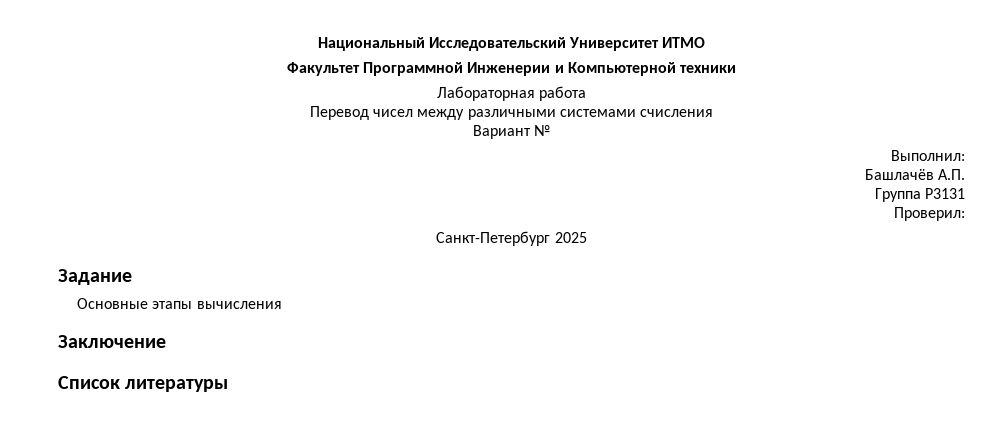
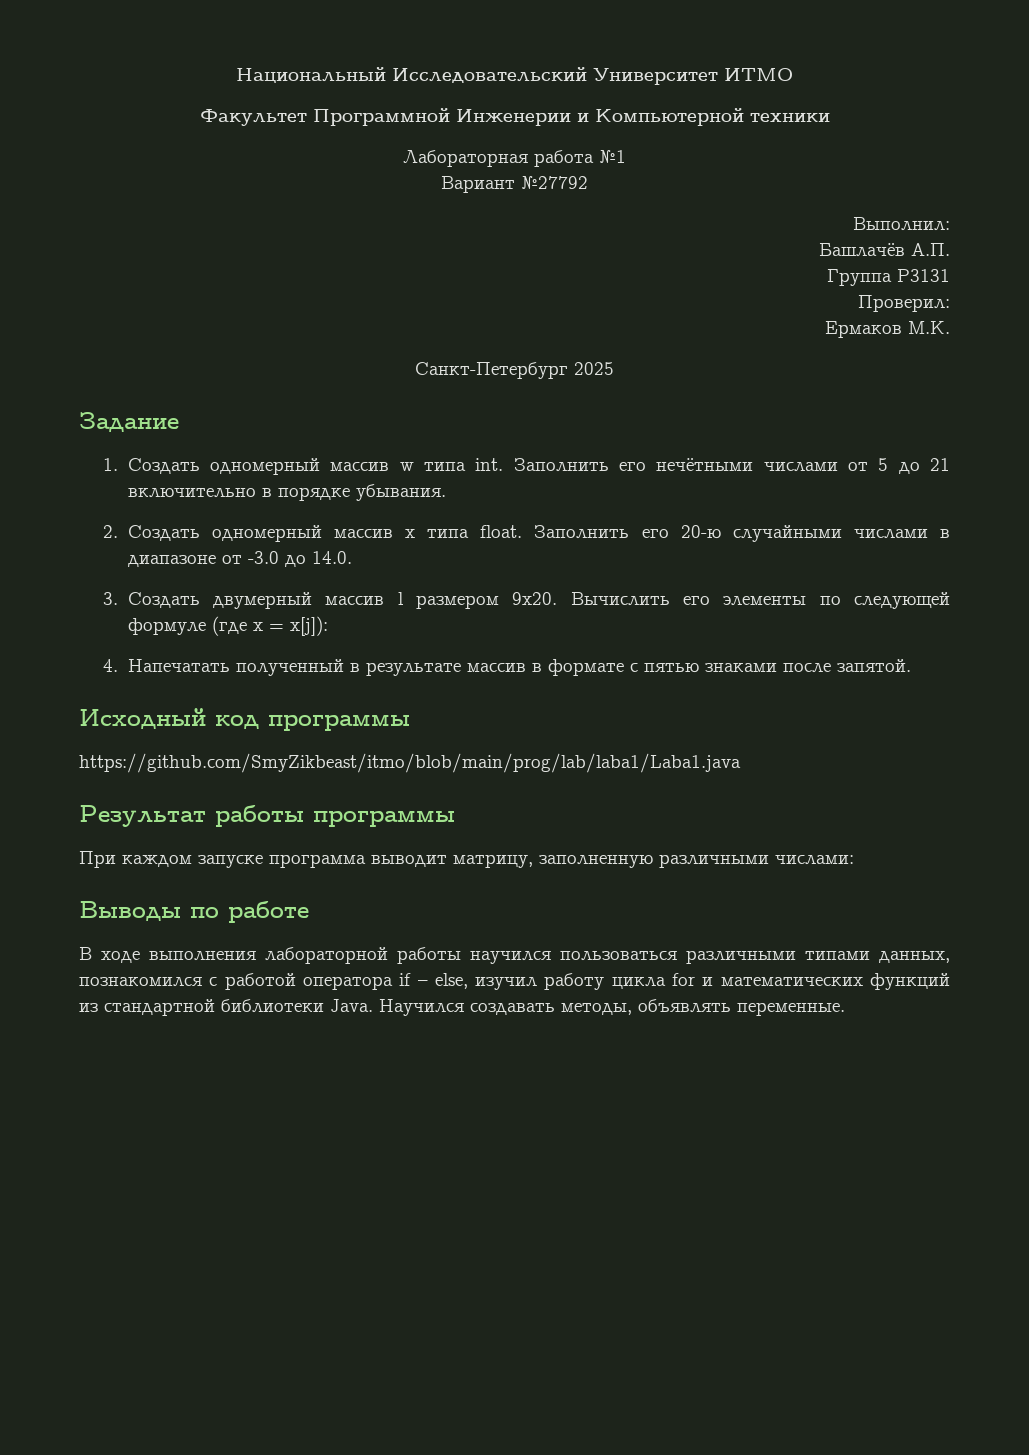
[309,106,714,120] // Перевод чисел между различными системами счисления -> [599,150,626,163] №1
[534,125,551,136] № -> [521,176,588,189] №27792
(965, 214) none -> [825,321,950,338] // Ермаков М.К.
[76,298,282,309] [58,335,166,348] [58,376,229,392] Основные этапы вычисления // Заключение // Список литературы -> [103,458,950,475] [127,484,446,501] [103,525,951,542] [127,551,352,567] [103,592,950,609] [127,616,328,636] [103,659,911,676] [79,708,410,731] [79,753,741,773] [79,805,455,827] [79,851,854,868] [79,901,309,923] [79,947,950,964] [79,973,950,990] [79,999,845,1016] 1. Создать одномерный массив w типа int. Заполнить его нечётными числами от 5 до 21 включительно в порядке убывания. // 2. Создать одномерный массив x типа float. Заполнить его 20-ю случайными числами в диапазоне от -3.0 до 14.0. // 3. Создать двумерный массив l размером 9x20. Вычислить его элементы по следующей формуле (где x = x[j]): // 4. Напечатать полученный в результате массив в формате с пятью знаками после запятой. // Исходный код программы // https://github.com/SmyZikbeast/itmo/blob/main/prog/lab/laba1/Laba1.java // Результат работы программы // При каждом запуске программа выводит матрицу, заполненную различными числами: // Выводы по работе // В ходе выполнения лабораторной работы научился пользоваться различными типами данных, познакомился с работой оператора if – else, изучил работу цикла for и математических функций из стандартной библиотеки Java. Научился создавать методы, объявлять переменные.

